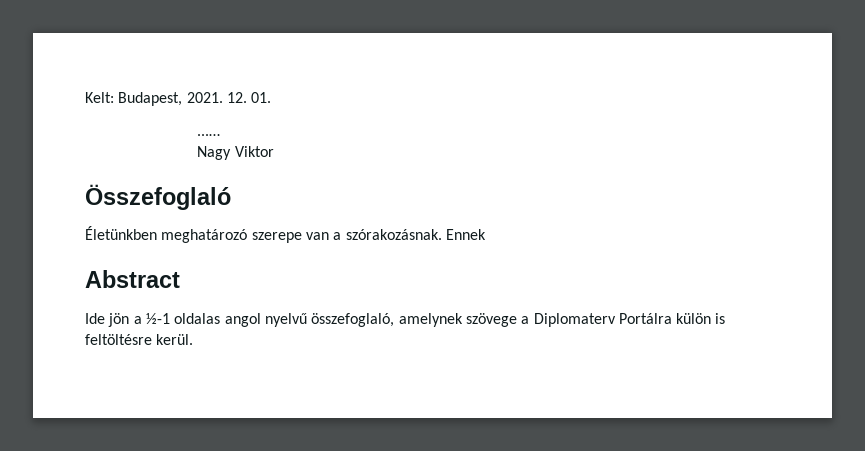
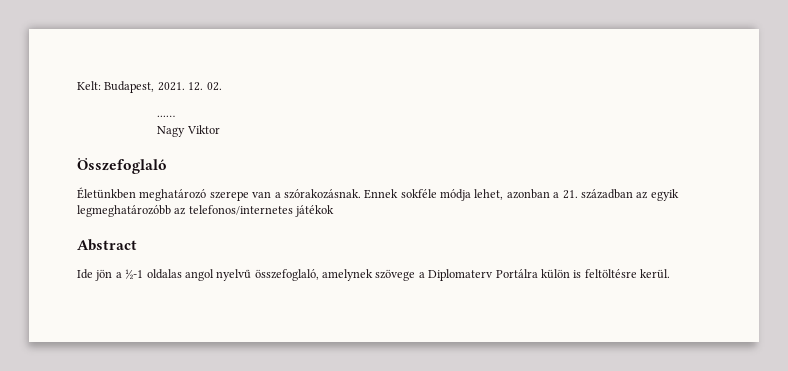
[251,92,272,103] 01. -> [206,82,222,91] 02.
(486, 234) none -> [400,189,679,201] [77,205,335,217] sokféle módja lehet, azonban a 21. században az egyik legmeghatározóbb az telefonos/internetes játékok

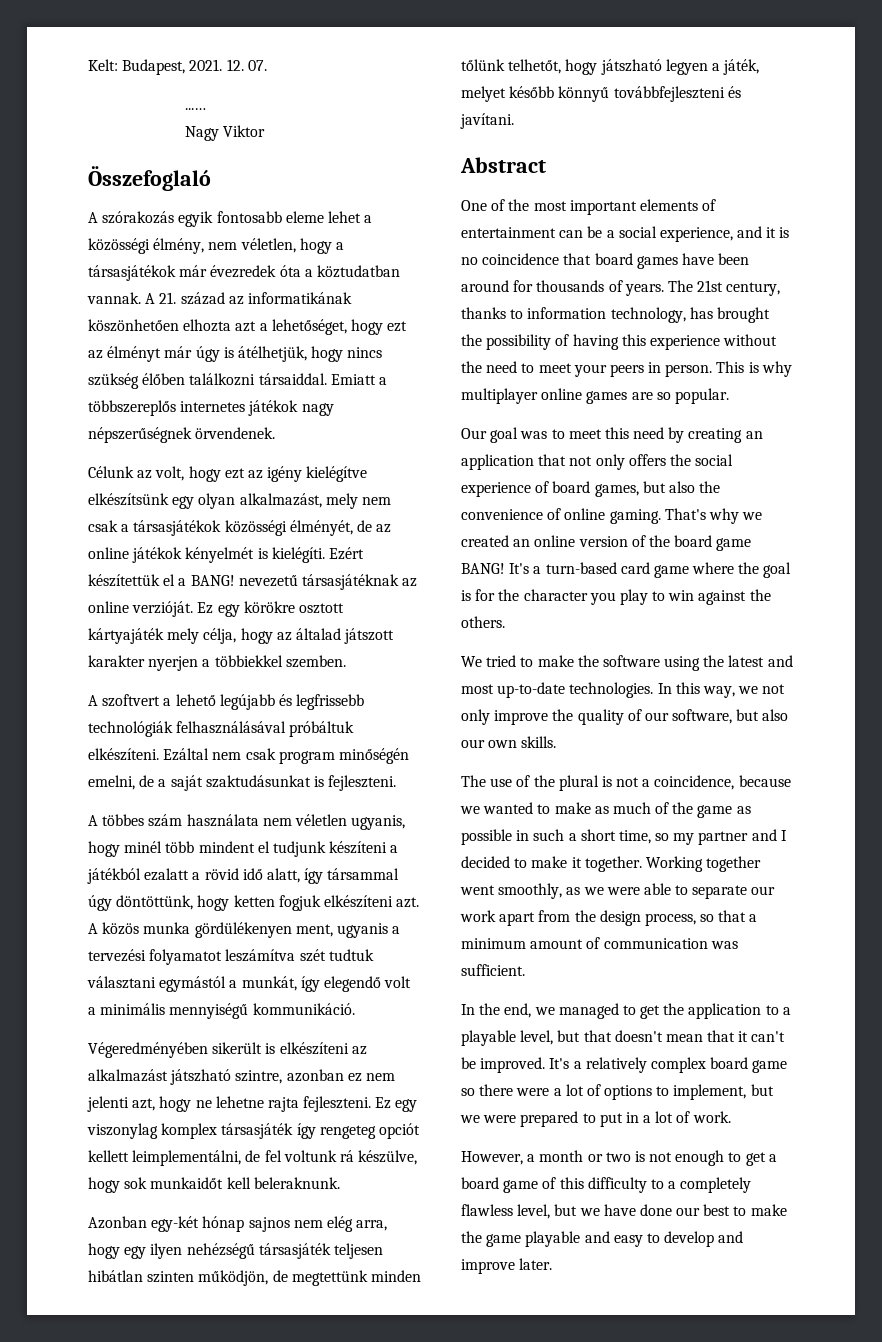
[206,82,222,91] 02. -> [247,60,267,71] 07.
[77,187,679,201] [77,205,335,217] [77,239,137,251] [77,269,670,281] Életünkben meghatározó szerepe van a szórakozásnak. Ennek sokféle módja lehet, azonban a 21. században az egyik legmeghatározóbb az telefonos/internetes játékok // Abstract // Ide jön a ½-1 oldalas angol nyelvű összefoglaló, amelynek szövege a Diplomaterv Portálra külön is feltöltésre kerül. -> [88,211,373,227] [88,238,344,254] [88,265,400,281] [87,292,352,305] [88,319,408,335] [88,346,383,362] [88,373,387,389] [88,400,334,416] [88,427,276,443] [88,466,368,482] [88,493,391,509] [88,520,392,536] [88,547,364,563] [88,574,418,590] [88,601,344,617] [88,628,395,644] [88,655,346,671] [88,694,365,710] [88,721,355,737] [88,748,409,764] [88,775,397,791] [88,814,406,830] [88,841,399,857] [87,868,400,884] [88,895,420,911] [88,922,401,938] [88,949,374,965] [87,976,412,992] [88,1003,355,1019] [88,1042,367,1058] [88,1069,395,1085] [87,1096,418,1112] [87,1123,420,1139] [88,1150,418,1166] [88,1177,340,1193] [88,1216,388,1232] [88,1243,383,1259] [88,1270,421,1286] [461,59,760,75] [461,86,741,102] [460,113,514,129] [460,157,546,173] [461,199,717,215] [461,226,790,242] [461,253,750,269] [461,280,781,296] [461,307,770,323] [461,334,778,350] [461,361,792,377] [461,388,729,404] [461,427,763,443] [461,454,734,470] [461,481,721,497] [461,508,763,524] [461,535,752,551] [461,562,792,578] [461,589,771,605] [461,616,505,628] [461,655,793,671] [461,682,786,698] [461,709,789,725] [461,736,557,748] [461,775,791,791] [460,802,751,818] [461,829,787,845] [461,856,762,872] [460,883,776,899] [460,910,758,926] [461,937,738,949] [461,964,525,976] [461,1003,791,1019] [461,1030,786,1046] [461,1057,788,1073] [461,1084,774,1100] [460,1111,731,1127] [461,1150,777,1166] [461,1177,752,1193] [461,1204,787,1219] [461,1231,744,1247] [461,1258,553,1274] A szórakozás egyik fontosabb eleme lehet a közösségi élmény, nem véletlen, hogy a társasjátékok már évezredek óta a köztudatban vannak. A 21. század az informatikának köszönhetően elhozta azt a lehetőséget, hogy ezt az élményt már úgy is átélhetjük, hogy nincs szükség élőben találkozni társaiddal. Emiatt a többszereplős internetes játékok nagy népszerűségnek örvendenek. // Célunk az volt, hogy ezt az igény kielégítve elkészítsünk egy olyan alkalmazást, mely nem csak a társasjátékok közösségi élményét, de az online játékok kényelmét is kielégíti. Ezért készítettük el a BANG! nevezetű társasjátéknak az online verzióját. Ez egy körökre osztott kártyajáték mely célja, hogy az általad játszott karakter nyerjen a többiekkel szemben. // A szoftvert a lehető legújabb és legfrissebb technológiák felhasználásával próbáltuk elkészíteni. Ezáltal nem csak program minőségén emelni, de a saját szaktudásunkat is fejleszteni. // A többes szám használata nem véletlen ugyanis, hogy minél több mindent el tudjunk készíteni a játékból ezalatt a rövid idő alatt, így társammal úgy döntöttünk, hogy ketten fogjuk elkészíteni azt. A közös munka gördülékenyen ment, ugyanis a tervezési folyamatot leszámítva szét tudtuk választani egymástól a munkát, így elegendő volt a minimális mennyiségű kommunikáció. // Végeredményében sikerült is elkészíteni az alkalmazást játszható szintre, azonban ez nem jelenti azt, hogy ne lehetne rajta fejleszteni. Ez egy viszonylag komplex társasjáték így rengeteg opciót kellett leimplementálni, de fel voltunk rá készülve, hogy sok munkaidőt kell beleraknunk. // Azonban egy-két hónap sajnos nem elég arra, hogy egy ilyen nehézségű társasjáték teljesen hibátlan szinten működjön, de megtettünk minden tőlünk telhetőt, hogy játszható legyen a játék, melyet később könnyű továbbfejleszteni és javítani. // Abstract // One of the most important elements of entertainment can be a social experience, and it is no coincidence that board games have been around for thousands of years. The 21st century, thanks to information technology, has brought the possibility of having this experience without the need to meet your peers in person. This is why multiplayer online games are so popular. // Our goal was to meet this need by creating an application that not only offers the social experience of board games, but also the convenience of online gaming. That's why we created an online version of the board game BANG! It's a turn-based card game where the goal is for the character you play to win against the others. // We tried to make the software using the latest and most up-to-date technologies. In this way, we not only improve the quality of our software, but also our own skills. // The use of the plural is not a coincidence, because we wanted to make as much of the game as possible in such a short time, so my partner and I decided to make it together. Working together went smoothly, as we were able to separate our work apart from the design process, so that a minimum amount of communication was sufficient. // In the end, we managed to get the application to a playable level, but that doesn't mean that it can't be improved. It's a relatively complex board game so there were a lot of options to implement, but we were prepared to put in a lot of work. // However, a month or two is not enough to get a board game of this difficulty to a completely flawless level, but we have done our best to make the game playable and easy to develop and improve later.

